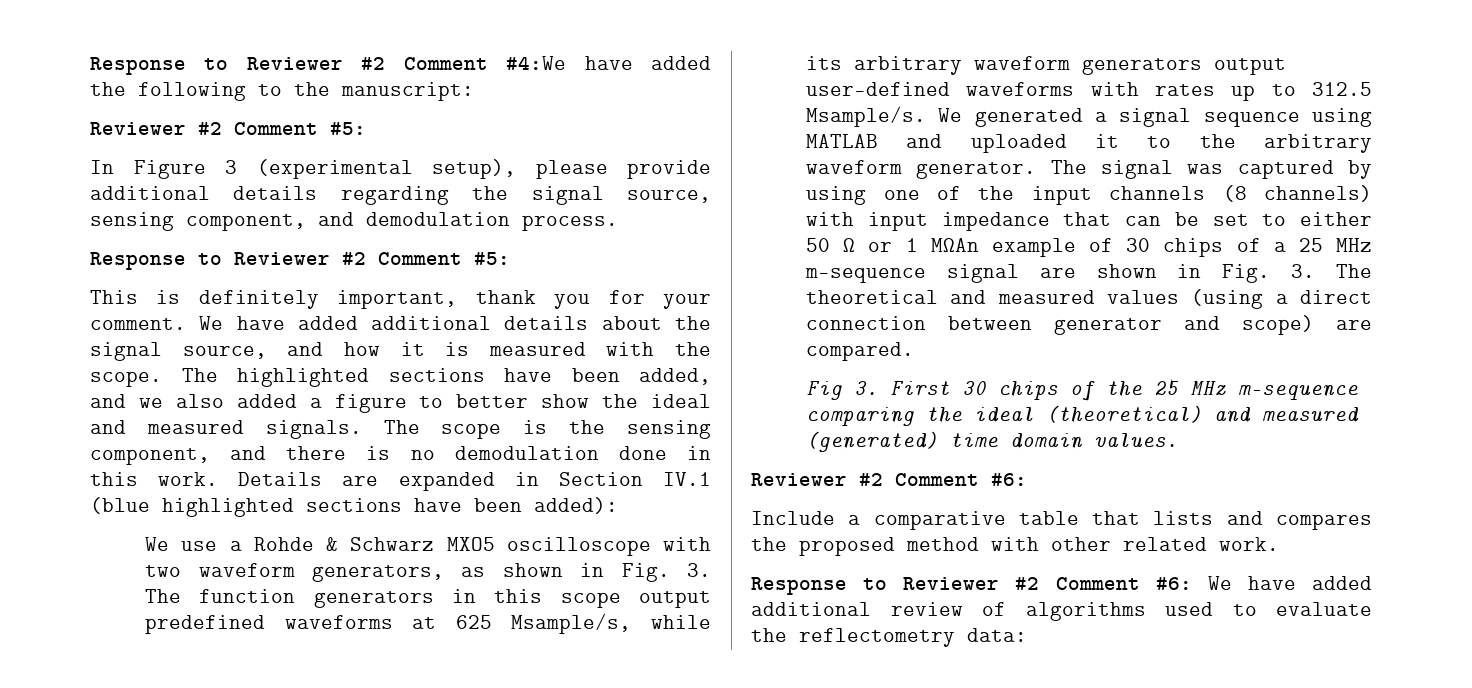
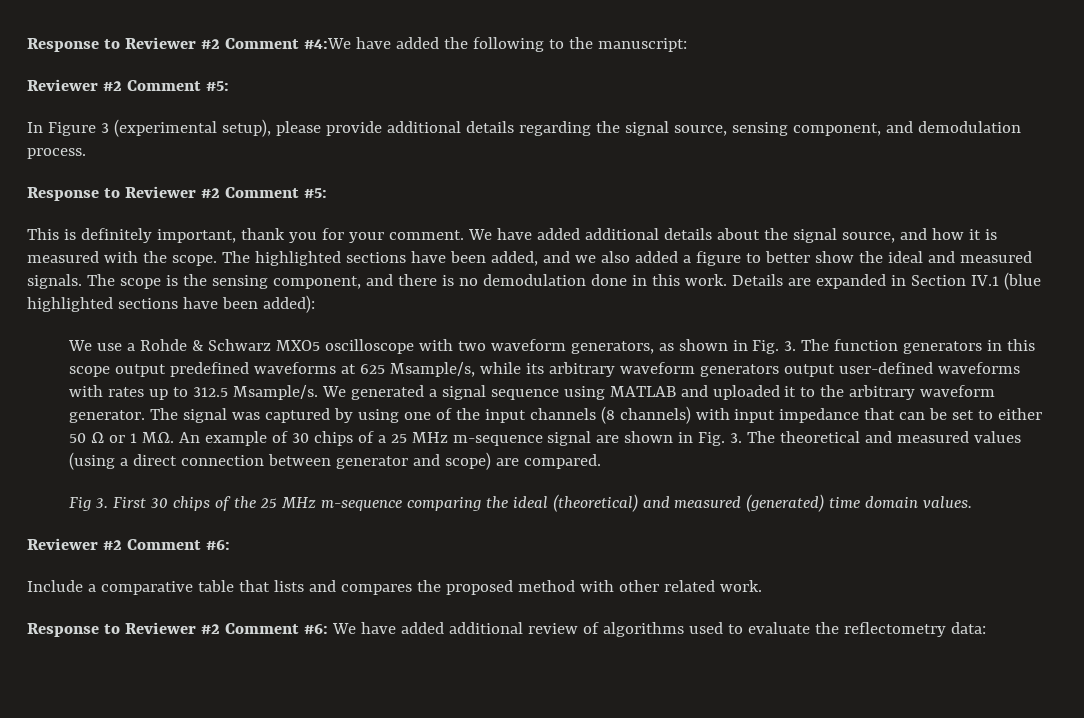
[930,238,979,252] MΩAn -> [141,432,200,443] MΩ. An

